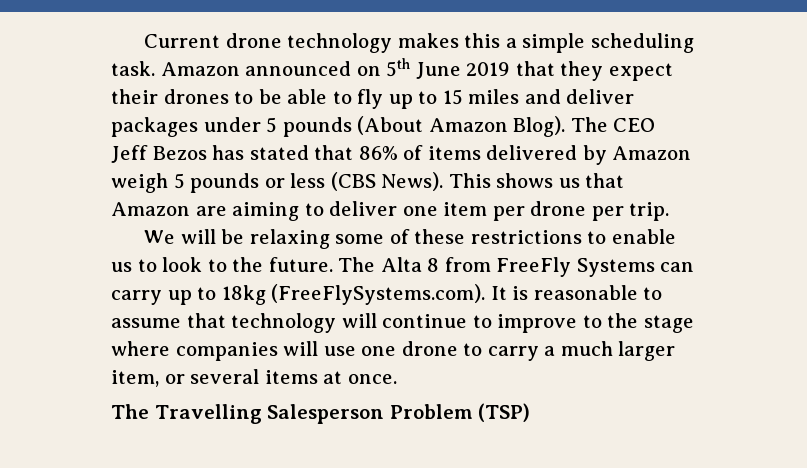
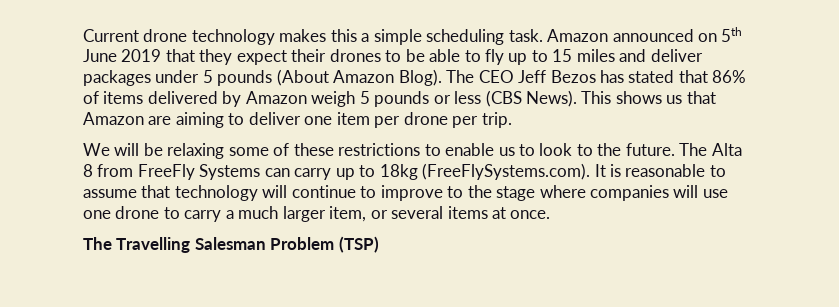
[267,404,385,424] Salesperson -> [194,237,266,250] Salesman

